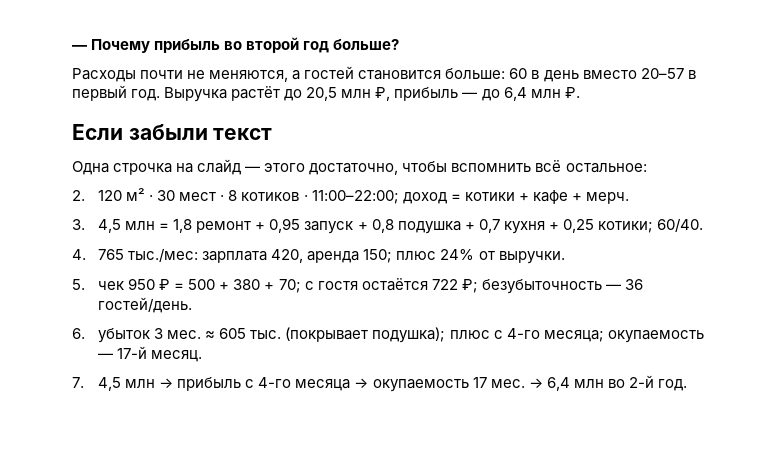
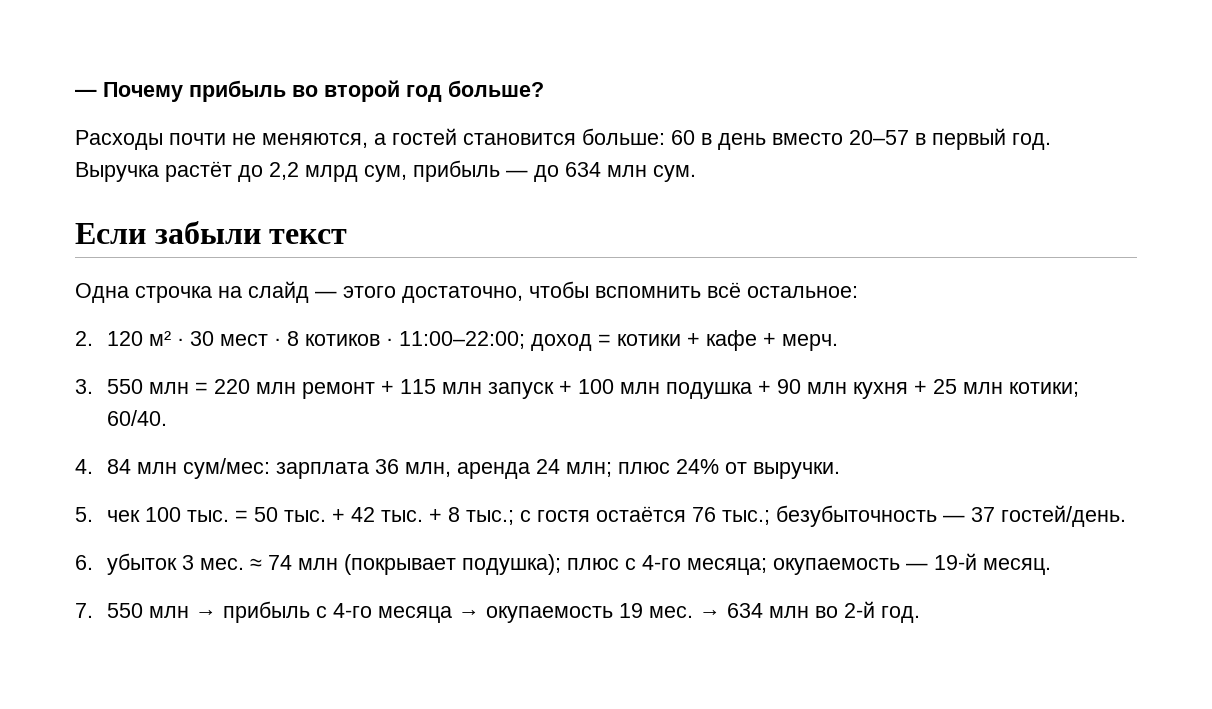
[306,87,580,101] 20,5 млн ₽, прибыль — до 6,4 млн ₽. -> [269,160,696,182] 2,2 млрд сум, прибыль — до 634 млн сум.
[98,219,122,233] 4,5 -> [107,379,144,394] 550
[173,218,703,234] [72,248,393,263] 1,8 ремонт + 0,95 запуск + 0,8 подушка + 0,7 кухня + 0,25 котики; 60/40. // 4. 765 тыс./мес: зарплата 420, аренда 150; -> [214,379,1080,399] [107,410,168,426] [75,458,613,479] 220 млн ремонт + 115 млн запуск + 100 млн подушка + 90 млн кухня + 25 млн котики; 60/40. // 4. 84 млн сум/мес: зарплата 36 млн, аренда 24 млн;
[128,278,301,293] 950 ₽ = 500 + 380 + 70; -> [145,507,515,525] 100 тыс. = 50 тыс. + 42 тыс. + 8 тыс.;
[431,279,478,293] 722 ₽; -> [692,507,771,525] 76 тыс.;
[624,279,643,290] 36 -> [971,507,996,522] 37
[219,328,282,339] 605 тыс. -> [268,555,339,570] 74 млн
[117,346,148,359] 17-й -> [934,553,978,570] 19-й
[98,377,122,391] 4,5 -> [107,603,144,618] 550
[472,377,487,388] 17 -> [619,603,644,618] 19
[546,377,570,391] 6,4 -> [727,603,764,618] 634

